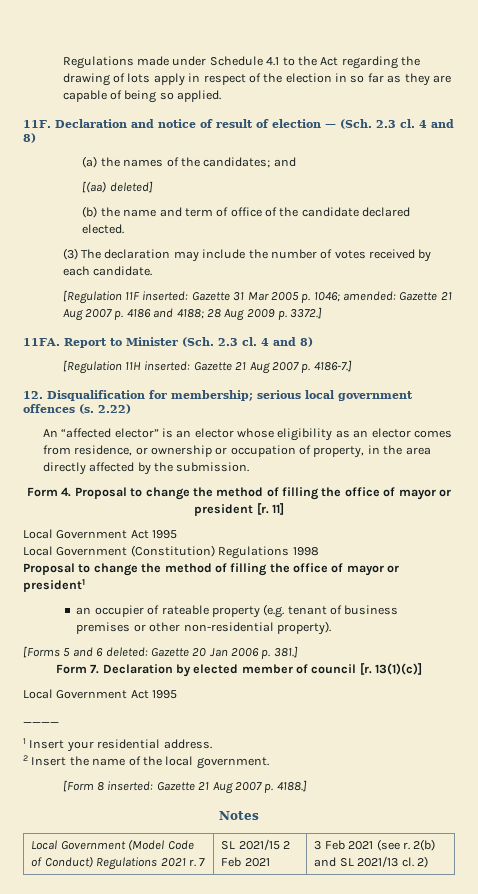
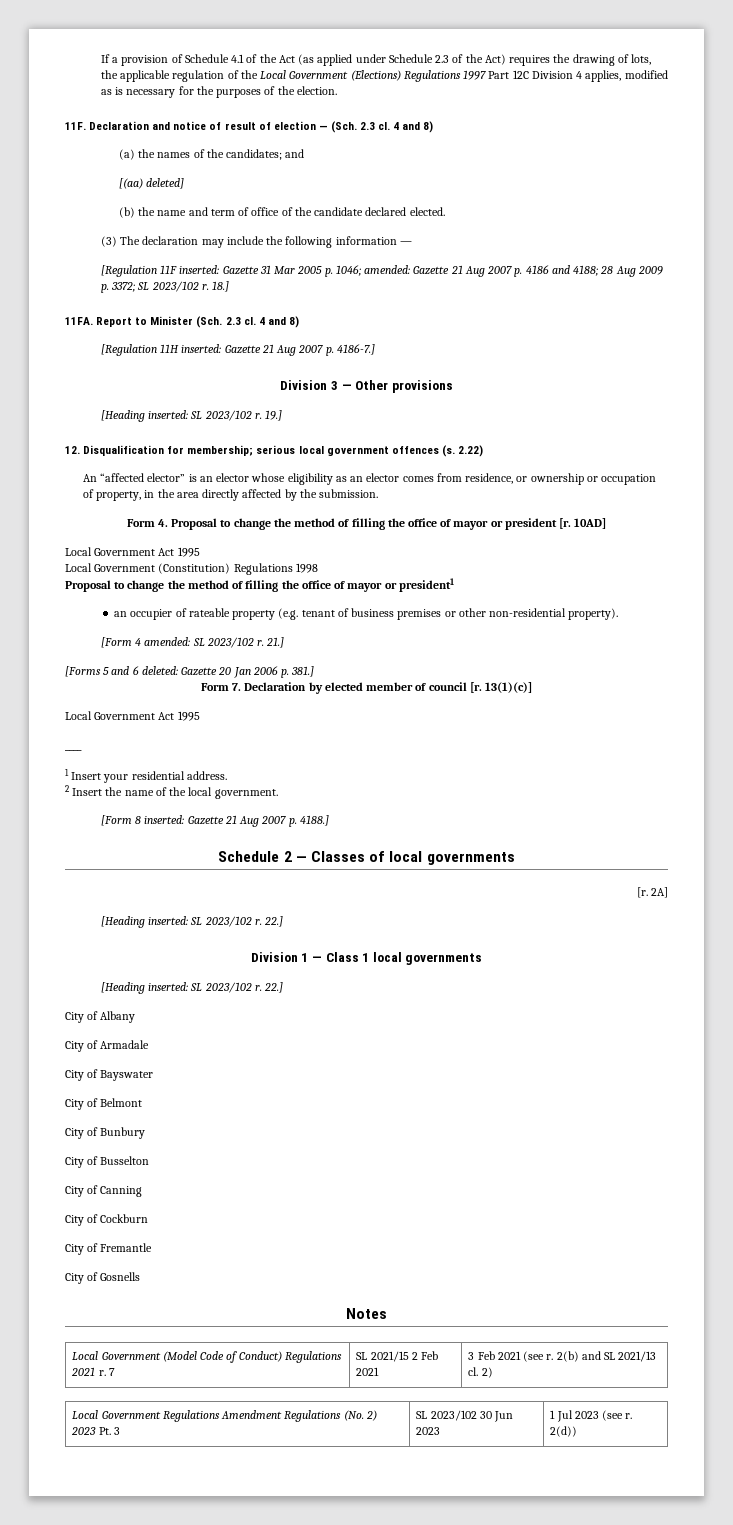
[62,56,421,69] [62,73,451,86] [62,90,222,103] Regulations made under Schedule 4.1 to the Act regarding the drawing of lots apply in respect of the election in so far as they are capable of being so applied. -> [100,54,652,66] [100,70,668,82] [100,86,337,98] If a provision of Schedule 4.1 of the Act (as applied under Schedule 2.3 of the Act) requires the drawing of lots, the applicable regulation of the Local Government (Elections) Regulations 1997 Part 12C Division 4 applies, modified as is necessary for the purposes of the election.
[270,249,432,262] [62,266,153,276] number of votes received by each candidate. -> [285,236,412,248] following information —
[290,307,323,319] 3372.] -> [111,281,230,292] 3372; SL 2023/102 r. 18.]
(352, 366) none -> [280,380,453,393] [100,410,283,422] // Division 3 — Other provisions // [Heading inserted: SL 2023/102 r. 19.]
[271,503,284,515] 11] -> [574,518,607,529] 10AD]
(331, 628) none -> [100,637,285,648] // [Form 4 amended: SL 2023/102 r. 21.]
(307, 786) none -> [218,851,515,865] [636,887,668,898] [100,916,284,928] [250,952,483,965] [100,982,284,994] [65,1011,136,1023] [65,1040,150,1052] [65,1069,154,1081] [65,1098,143,1110] [65,1127,146,1139] [65,1156,150,1168] [65,1185,143,1197] [65,1214,149,1226] [65,1243,153,1255] [65,1272,141,1284] // Schedule 2 — Classes of local governments // [r. 2A] // [Heading inserted: SL 2023/102 r. 22.] // Division 1 — Class 1 local governments // [Heading inserted: SL 2023/102 r. 22.] // City of Albany // City of Armadale // City of Bayswater // City of Belmont // City of Bunbury // City of Busselton // City of Canning // City of Cockburn // City of Fremantle // City of Gosnells
(428, 862) none -> [72,1410,377,1422] [71,1427,120,1435] [416,1410,514,1422] [416,1427,441,1435] [550,1410,633,1422] [550,1426,578,1437] // Local Government Regulations Amendment Regulations (No. 2) 2023 Pt. 3 | SL 2023/102 30 Jun 2023 | 1 Jul 2023 (see r. 2(d))

